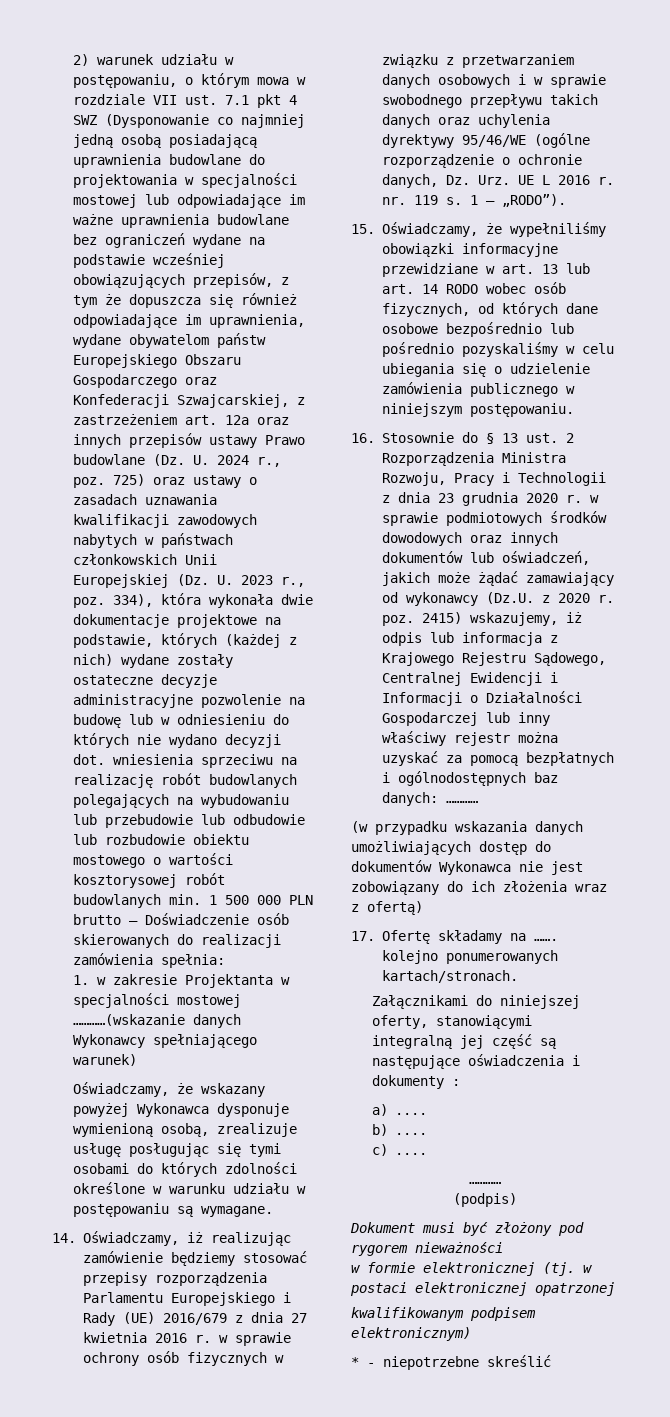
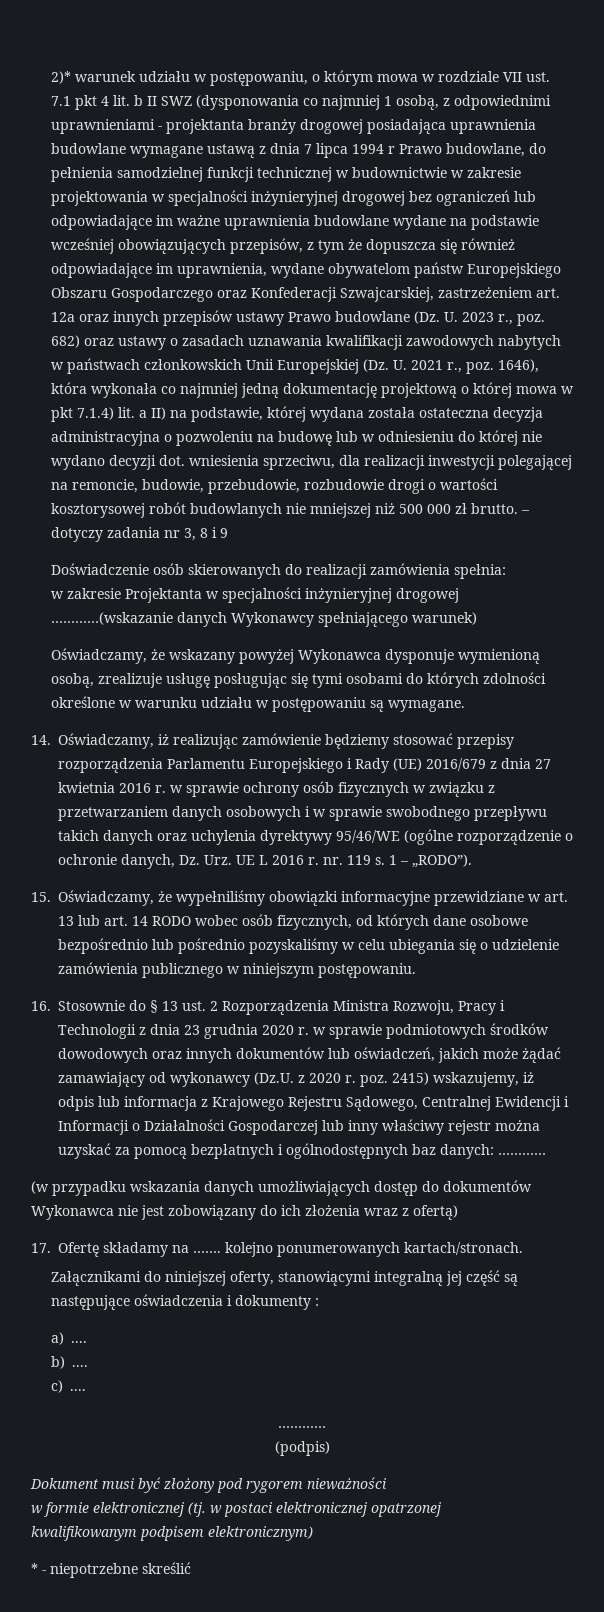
[73,54,90,66] 2) -> [50,71,71,84] 2)*
[73,114,306,128] [73,134,258,148] [73,154,266,168] [73,173,298,188] [73,194,138,208] SWZ (Dysponowanie co najmniej jedną osobą posiadającą uprawnienia budowlane do projektowania w specjalności mostowej -> [112,95,551,110] [50,119,536,134] [50,143,546,158] [50,167,521,182] [50,190,510,206] lit. b II SWZ (dysponowania co najmniej 1 osobą, z odpowiednimi uprawnieniami - projektanta branży drogowej posiadająca uprawnienia budowlane wymagane ustawą z dnia 7 lipca 1994 r Prawo budowlane, do pełnienia samodzielnej funkcji technicznej w budownictwie w zakresie projektowania w specjalności inżynieryjnej drogowej bez ograniczeń
[73,233,186,248] bez ograniczeń -> (389, 220) none
[297,397,306,405] z -> (434, 294) none
[217,455,282,467] [73,474,146,488] 2024 r., poz. 725) -> [461,312,545,326] [50,335,80,348] 2023 r., poz. 682)
[241,575,306,587] [73,594,154,608] 2023 r., poz. 334), -> [410,359,539,374] 2021 r., poz. 1646),
[281,594,314,605] [73,614,282,628] [73,633,298,648] [73,654,234,668] [73,674,218,688] [73,694,282,708] dwie dokumentacje projektowe na podstawie, których (każdej z nich) wydane zostały ostateczne decyzje administracyjne pozwolenie -> [160,382,574,398] [50,406,543,422] [50,431,253,446] co najmniej jedną dokumentację projektową o której mowa w pkt 7.1.4) lit. a II) na podstawie, której wydana została ostateczna decyzja administracyjna o pozwoleniu
[73,733,130,748] których -> [478,430,518,446] której
[201,754,298,768] [73,773,298,788] [73,794,290,808] [73,814,306,828] [73,834,250,845] [73,855,146,868] sprzeciwu na realizację robót budowlanych polegających na wybudowaniu lub przebudowie lub odbudowie lub rozbudowie obiektu mostowego -> [262,455,572,470] [50,479,425,494] sprzeciwu, dla realizacji inwestycji polegającej na remoncie, budowie, przebudowie, rozbudowie drogi
[169,894,314,905] [73,914,139,925] min. 1 500 000 PLN brutto – -> [285,503,530,518] [50,527,228,542] nie mniejszej niż 500 000 zł brutto. – dotyczy zadania nr 3, 8 i 9 //
[73,975,90,985] 1. -> (506, 571) none
[177,994,242,1008] mostowej -> [304,588,459,603] inżynieryjnej drogowej

